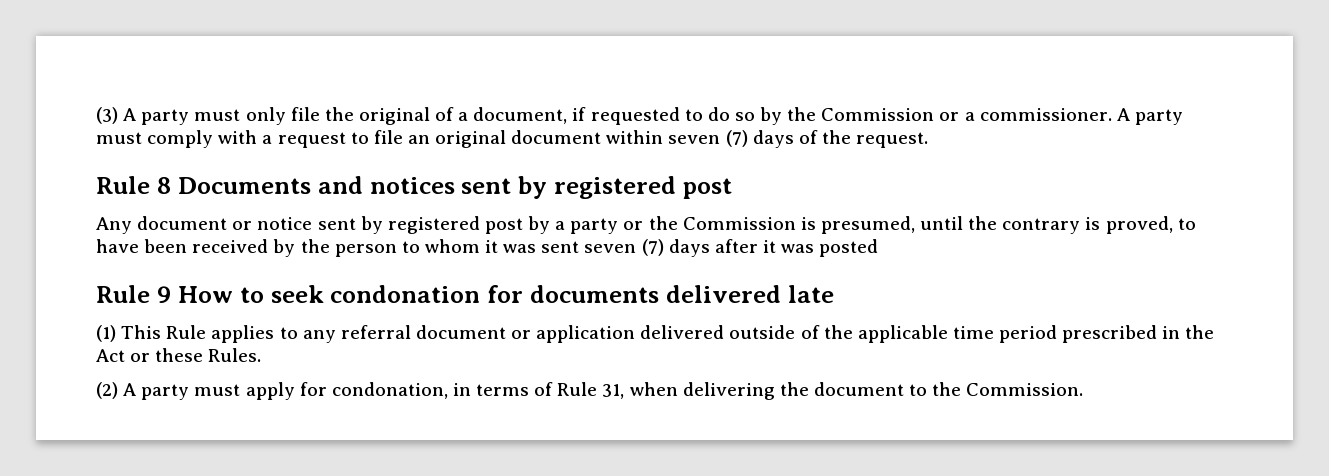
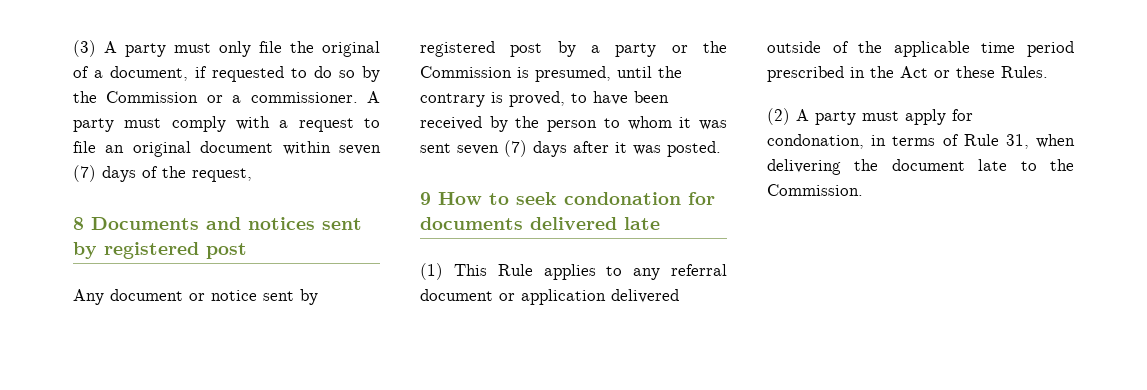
[856,132,929,148] [96,176,150,194] request. // Rule -> [192,168,252,182] request, //
[819,239,879,257] [96,285,150,303] posted // Rule -> [667,141,721,157] posted. //
(904, 389) none -> [978,159,1008,171] late

